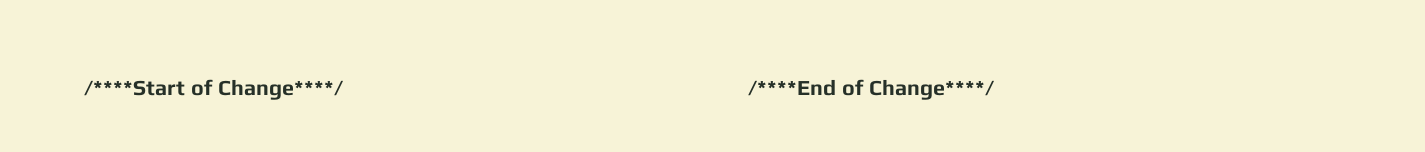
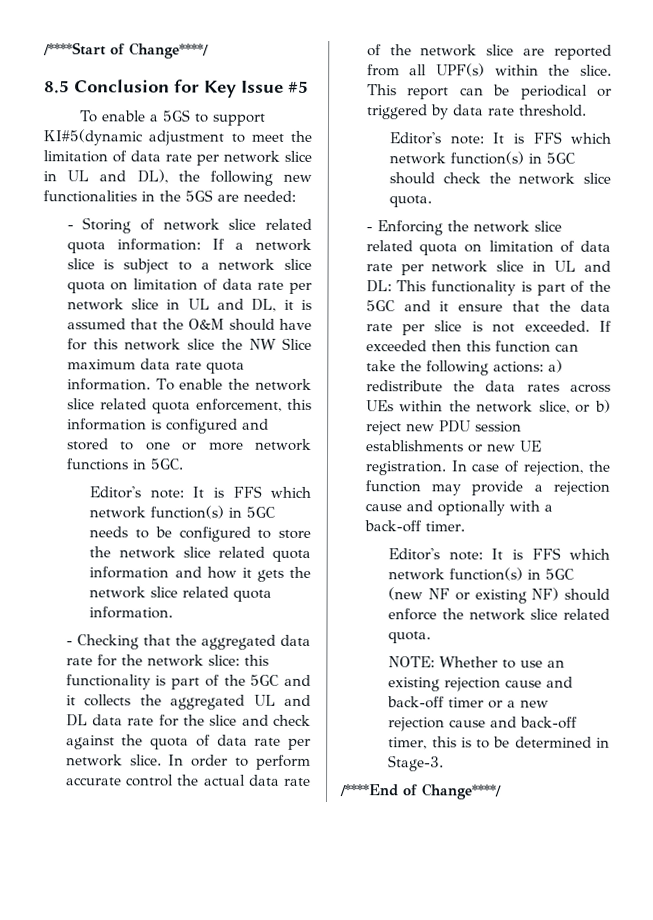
(344, 89) none -> [44,79,309,98] [79,109,267,126] [43,129,312,146] [43,150,312,166] [43,169,312,186] [43,189,296,203] [66,217,312,234] [66,238,312,254] [66,258,312,274] [66,278,312,294] [66,298,312,312] [66,318,312,331] [66,337,312,351] [66,358,245,374] [66,378,312,391] [66,398,312,414] [66,418,269,434] [66,438,312,451] [65,458,184,471] [89,485,312,499] [89,505,276,519] [89,526,311,542] [89,546,311,562] [89,566,311,582] [89,586,273,602] [89,606,174,619] [65,634,311,650] [65,654,269,667] [65,674,311,690] [65,694,311,710] [65,714,311,727] [65,734,311,750] [65,754,311,770] [65,774,311,787] [366,44,612,60] [366,63,612,77] [366,84,612,100] [366,104,587,120] [389,131,611,145] [389,151,576,165] [389,172,611,185] [389,195,433,208] [365,220,562,236] [365,240,611,256] [365,260,611,276] [365,280,611,296] [365,300,611,312] [365,320,612,336] [365,340,579,353] [365,359,563,376] [365,380,611,393] [365,399,611,414] [365,420,522,436] [365,440,542,453] [364,460,610,476] [364,480,610,496] [364,500,553,516] [363,520,465,533] [388,547,610,561] [388,567,575,581] [388,587,610,604] [388,608,610,621] [388,631,432,644] [388,656,566,669] [388,676,574,692] [387,696,550,709] [388,716,579,732] [388,736,610,750] [388,755,445,772] // 8.5 Conclusion for Key Issue #5 // To enable a 5GS to support KI#5(dynamic adjustment to meet the limitation of data rate per network slice in UL and DL), the following new functionalities in the 5GS are needed: // - Storing of network slice related quota information: If a network slice is subject to a network slice quota on limitation of data rate per network slice in UL and DL, it is assumed that the O&M should have for this network slice the NW Slice maximum data rate quota information. To enable the network slice related quota enforcement, this information is configured and stored to one or more network functions in 5GC. // Editor's note: It is FFS which network function(s) in 5GC needs to be configured to store the network slice related quota information and how it gets the network slice related quota information. // - Checking that the aggregated data rate for the network slice: this functionality is part of the 5GC and it collects the aggregated UL and DL data rate for the slice and check against the quota of data rate per network slice. In order to perform accurate control the actual data rate of the network slice are reported from all UPF(s) within the slice. This report can be periodical or triggered by data rate threshold. // Editor's note: It is FFS which network function(s) in 5GC should check the network slice quota. // - Enforcing the network slice related quota on limitation of data rate per network slice in UL and DL: This functionality is part of the 5GC and it ensure that the data rate per slice is not exceeded. If exceeded then this function can take the following actions: a) redistribute the data rates across UEs within the network slice, or b) reject new PDU session establishments or new UE registration. In case of rejection, the function may provide a rejection cause and optionally with a back-off timer. // Editor's note: It is FFS which network function(s) in 5GC (new NF or existing NF) should enforce the network slice related quota. // NOTE: Whether to use an existing rejection cause and back-off timer or a new rejection cause and back-off timer, this is to be determined in Stage-3.

